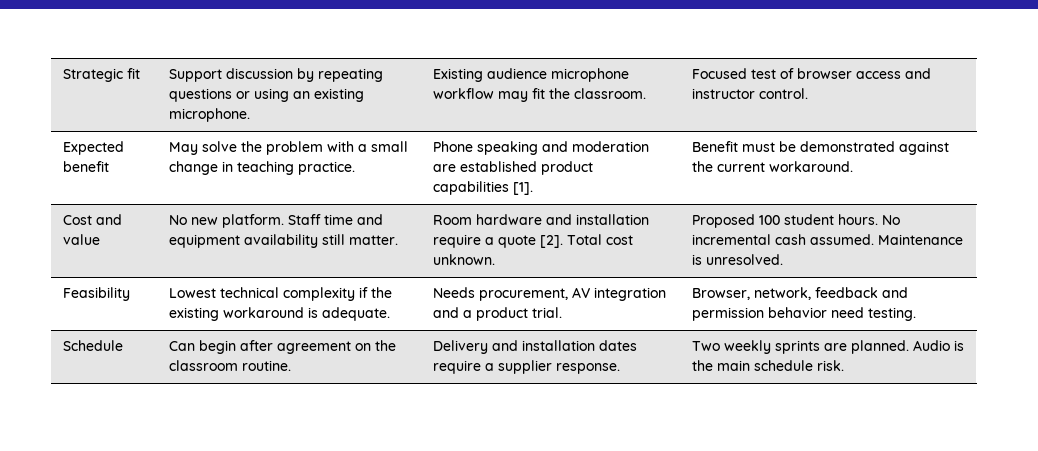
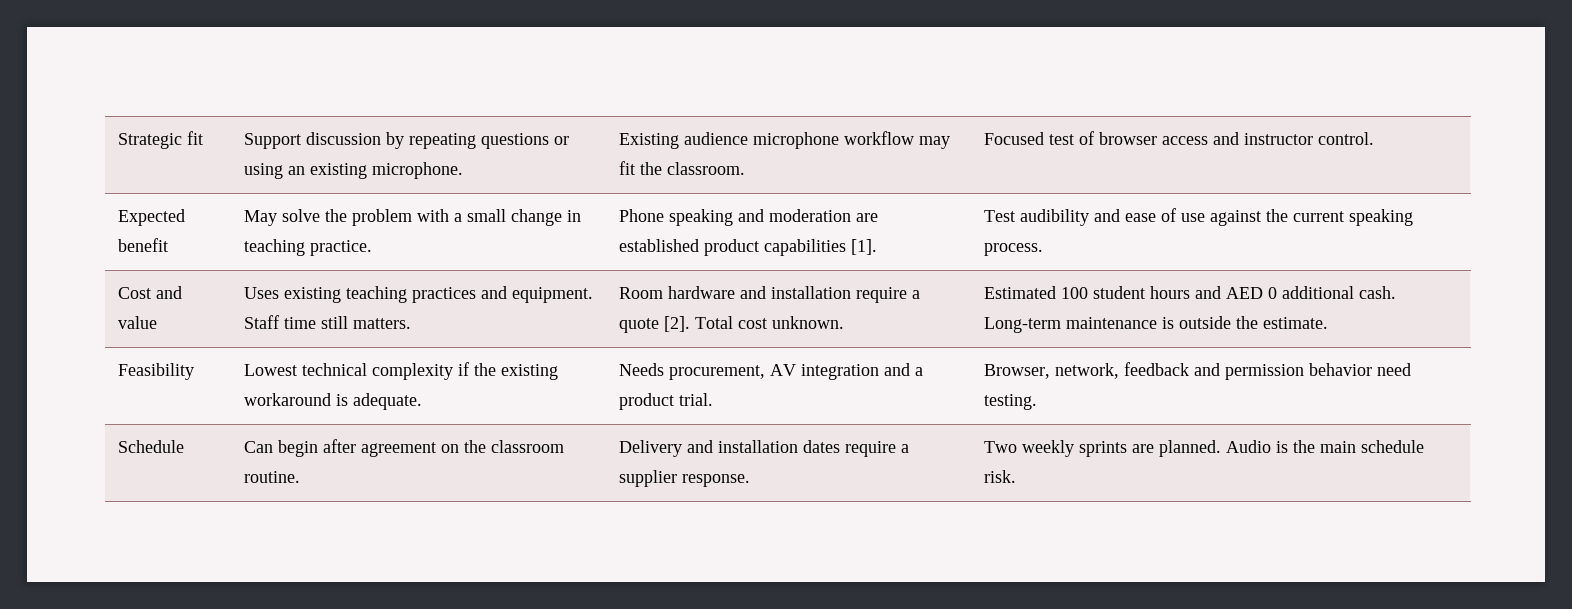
[691,141,895,152] Benefit must be demonstrated -> [983,208,1205,226] Test audibility and ease of use
[768,161,853,172] workaround. -> [1348,209,1413,226] [983,243,1043,256] speaking process.
[168,214,383,228] [168,234,398,248] No new platform. Staff time and equipment availability still matter. -> [243,286,593,303] [243,315,411,329] Uses existing teaching practices and equipment. Staff time still matters.
[691,214,755,228] Proposed -> [983,286,1056,299] Estimated
[837,214,900,225] [691,234,963,245] [691,254,783,265] hours. No incremental cash assumed. Maintenance is unresolved. -> [1149,286,1396,299] [983,316,1328,333] hours and AED 0 additional cash. Long-term maintenance is outside the estimate.

